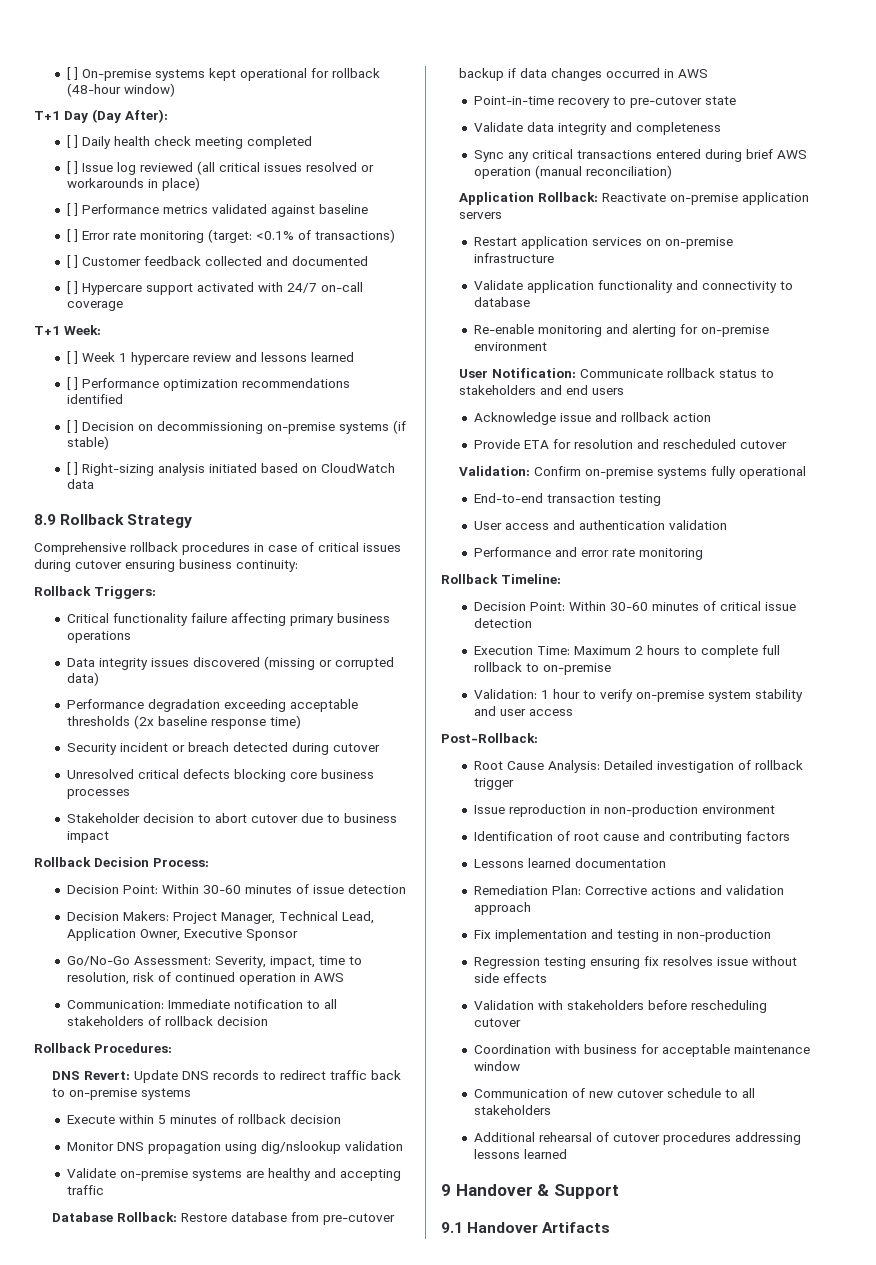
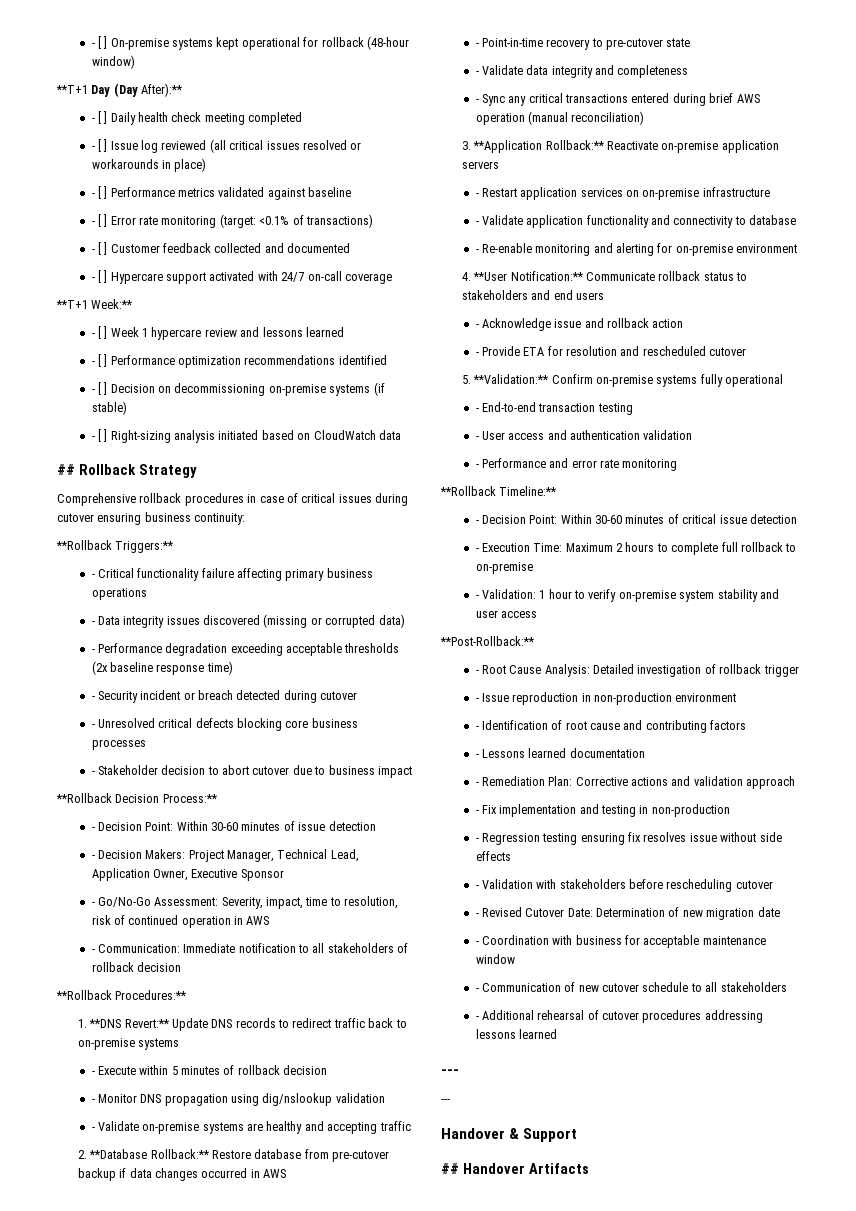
(67, 73) none -> [91,43,95,47] -
[34,111,60,120] T+1 -> [56,85,88,94] **T+1
[125,109,168,123] After): // -> [141,83,184,97] [91,118,95,122] After):** // -
(313, 142) none -> [91,146,95,150] -
(201, 184) none -> [91,193,95,197] -
(369, 209) none -> [91,221,95,225] -
(396, 236) none -> [91,249,95,253] -
(369, 261) none -> [91,277,95,281] -
[34,325,101,335] T+1 Week: // -> [56,299,134,309] [91,333,95,337] **T+1 Week:** // -
(355, 357) none -> [91,361,95,365] -
(124, 399) none -> [91,389,95,393] -
(110, 443) none -> [91,436,95,440] -
[34,514,56,525] 8.9 -> [57,464,75,475] ##
[34,586,156,599] Rollback Triggers: // -> [56,540,175,553] [91,574,95,578] **Rollback Triggers:** // -
(132, 637) none -> [91,621,95,625] -
(100, 679) none -> [91,649,95,653] -
(302, 722) none -> [91,696,95,700] -
(381, 747) none -> [91,724,95,728] -
(131, 794) none -> [91,771,95,775] -
[34,857,209,867] Rollback Decision Process: // -> [56,793,218,803] [91,827,95,831] **Rollback Decision Process:** // -
(407, 889) none -> [91,855,95,859] -
(299, 935) none -> [91,902,95,906] -
(345, 977) none -> [91,949,95,953] -
[34,1043,172,1053] [52,1071,131,1080] Rollback Procedures: // DNS Revert: -> [56,990,188,1000] [77,1019,170,1028] **Rollback Procedures:** // 1. **DNS Revert:**
(192, 1094) none -> [91,1071,95,1075] -
(342, 1119) none -> [91,1099,95,1103] -
(404, 1146) none -> [91,1127,95,1131] -
[52,1212,178,1222] Database Rollback: -> [77,1149,210,1159] 2. **Database Rollback:**
(709, 73) none -> [475,43,479,47] -
(737, 100) none -> [475,71,479,75] -
(722, 128) none -> [475,99,479,103] -
[459,192,599,205] Application Rollback: -> [461,140,605,153] 3. **Application Rollback:**
(503, 215) none -> [475,193,479,197] -
(555, 258) none -> [475,221,479,225] -
(531, 302) none -> [475,249,479,253] -
[459,368,577,378] User Notification: -> [461,271,584,281] 4. **User Notification:**
(625, 391) none -> [475,324,479,328] -
(712, 417) none -> [475,352,479,356] -
[459,466,531,476] Validation: -> [461,374,550,384] 5. **Validation:**
(807, 472) none -> [475,408,479,412] -
(662, 500) none -> [475,436,479,440] -
(728, 525) none -> [475,464,479,468] -
[441,574,561,584] Rollback Timeline: // -> [440,486,558,496] [475,520,479,524] **Rollback Timeline:** // -
(533, 623) none -> [475,548,479,552] -
(612, 669) none -> [475,595,479,599] -
[441,733,538,743] Post-Rollback: // -> [440,636,535,646] [475,670,479,674] **Post-Rollback:** // -
(515, 784) none -> [475,698,479,702] -
(776, 809) none -> [475,726,479,730] -
(791, 836) none -> [475,754,479,758] -
(667, 863) none -> [475,782,479,786] -
(532, 908) none -> [475,810,479,814] -
(772, 935) none -> [475,838,479,842] -
(548, 978) none -> [475,885,479,889] -
(522, 1022) none -> [475,907,780,920] [475,941,479,945] - Revised Cutover Date: Determination of new migration date // -
(521, 1066) none -> [475,988,479,992] -
(552, 1110) none -> [475,1016,479,1020] -
[441,1184,451,1196] 9 -> [441,1069,459,1075] [441,1099,450,1103] --- // --- //
[441,1222,463,1233] 9.1 -> [441,1163,459,1174] ##

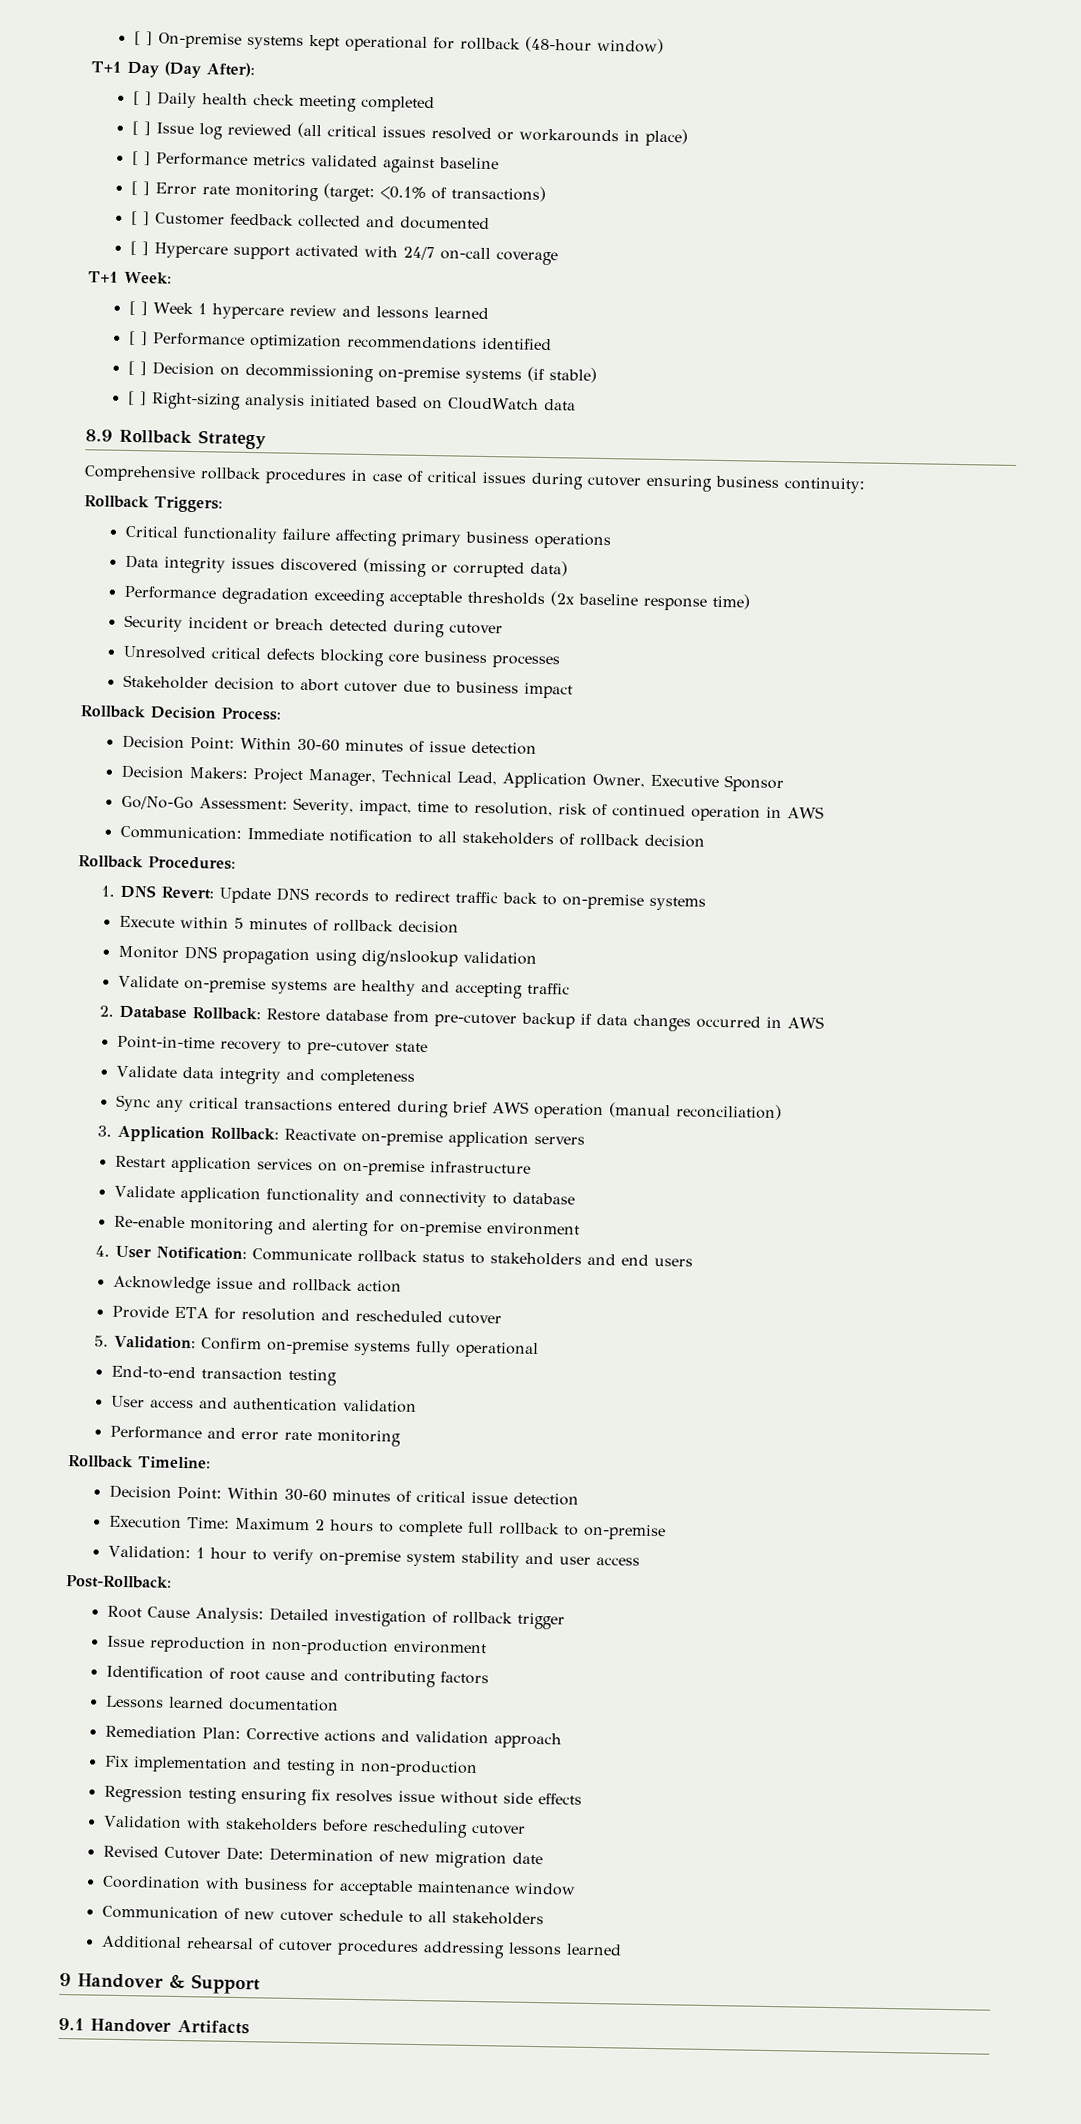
[91,43,95,47] - -> (133, 38) none
[56,85,88,94] **T+1 -> [91,61,122,73] T+1
[141,83,184,97] [91,118,95,122] After):** // - -> [206,62,255,78] After): //
[91,146,95,150] - -> (435, 104) none
[91,193,95,197] - -> (688, 137) none
[91,221,95,225] - -> (499, 163) none
[91,249,95,253] - -> (546, 193) none
[91,277,95,281] - -> (490, 223) none
[56,299,134,309] [91,333,95,337] **T+1 Week:** // - -> [88,271,172,284] T+1 Week: //
[91,361,95,365] - -> (489, 313) none
[91,389,95,393] - -> (552, 344) none
[91,436,95,440] - -> (597, 375) none
[57,464,75,475] ## -> [85,429,113,442] 8.9
[56,540,175,553] [91,574,95,578] **Rollback Triggers:** // - -> [84,495,223,513] Rollback Triggers: //
[91,621,95,625] - -> (611, 541) none
[91,649,95,653] - -> (568, 568) none
[91,696,95,700] - -> (750, 601) none
[91,724,95,728] - -> (503, 629) none
[91,771,95,775] - -> (560, 662) none
[56,793,218,803] [91,827,95,831] **Rollback Decision Process:** // - -> [80,705,281,721] Rollback Decision Process: //
[91,855,95,859] - -> (537, 748) none
[91,902,95,906] - -> (784, 784) none
[91,949,95,953] - -> (824, 812) none
[56,990,188,1000] **Rollback Procedures:** -> [78,855,236,870] Rollback Procedures:
[89,1019,170,1028] **DNS Revert:** -> [119,884,214,900] DNS Revert:
[91,1071,95,1075] - -> (706, 903) none
[91,1099,95,1103] - -> (459, 927) none
[91,1127,95,1131] - -> (537, 958) none
[89,1149,210,1159] **Database Rollback:** -> [118,1005,261,1021] Database Rollback:
[475,43,479,47] - -> (824, 1022) none
[475,71,479,75] - -> (428, 1047) none
[475,99,479,103] - -> (415, 1077) none
[473,140,605,153] **Application Rollback:** -> [116,1125,279,1143] Application Rollback:
[475,193,479,197] - -> (585, 1140) none
[475,221,479,225] - -> (531, 1167) none
[475,249,479,253] - -> (575, 1198) none
[473,271,584,281] **User Notification:** -> [114,1245,247,1261] User Notification:
[475,324,479,328] - -> (693, 1262) none
[475,352,479,356] - -> (402, 1286) none
[473,374,550,384] **Validation:** -> [113,1335,196,1350] Validation:
[475,408,479,412] - -> (539, 1349) none
[475,436,479,440] - -> (337, 1377) none
[475,464,479,468] - -> (417, 1406) none
[440,486,558,496] [475,520,479,524] **Rollback Timeline:** // - -> [68,1455,211,1469] Rollback Timeline: //
[475,548,479,552] - -> (579, 1499) none
[475,595,479,599] - -> (666, 1532) none
[440,636,535,646] [475,670,479,674] **Post-Rollback:** // - -> [66,1575,172,1589] Post-Rollback: //
[475,698,479,702] - -> (565, 1621) none
[475,726,479,730] - -> (487, 1647) none
[475,754,479,758] - -> (489, 1678) none
[475,782,479,786] - -> (339, 1704) none
[475,810,479,814] - -> (562, 1740) none
[475,838,479,842] - -> (478, 1769) none
[475,885,479,889] - -> (582, 1799) none
[475,913,479,917] - -> (526, 1829) none
[475,941,479,945] - -> (543, 1858) none
[475,988,479,992] - -> (576, 1889) none
[475,1016,479,1020] - -> (544, 1918) none
[441,1069,459,1075] [441,1099,450,1103] --- // --- // -> [59,1972,71,1987] 9
[441,1163,459,1174] ## -> [58,2017,84,2031] 9.1

